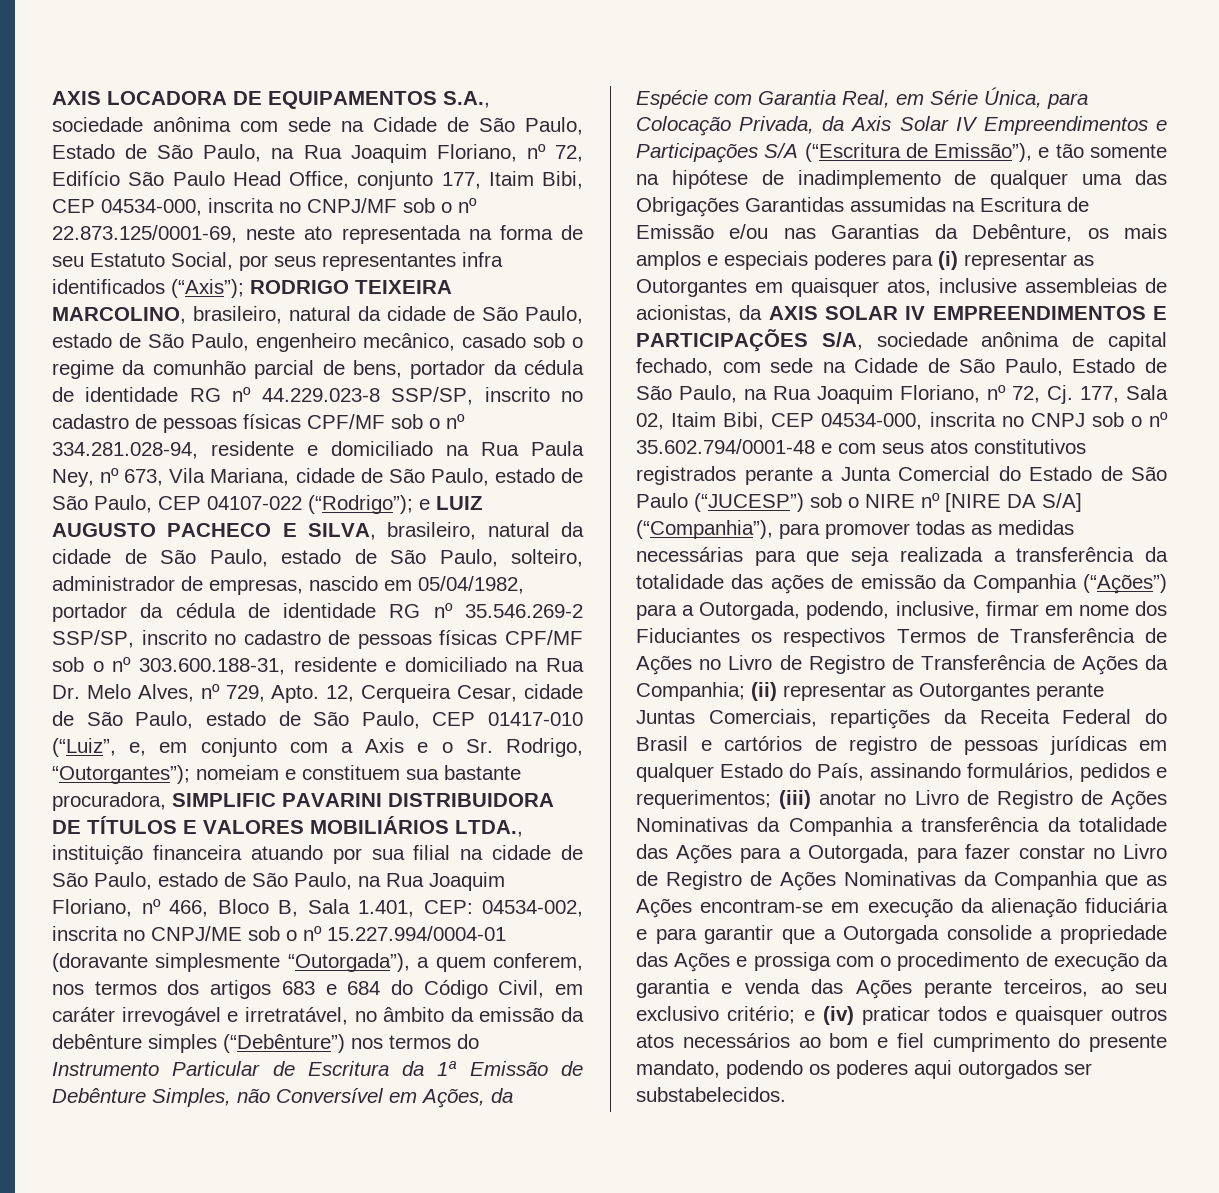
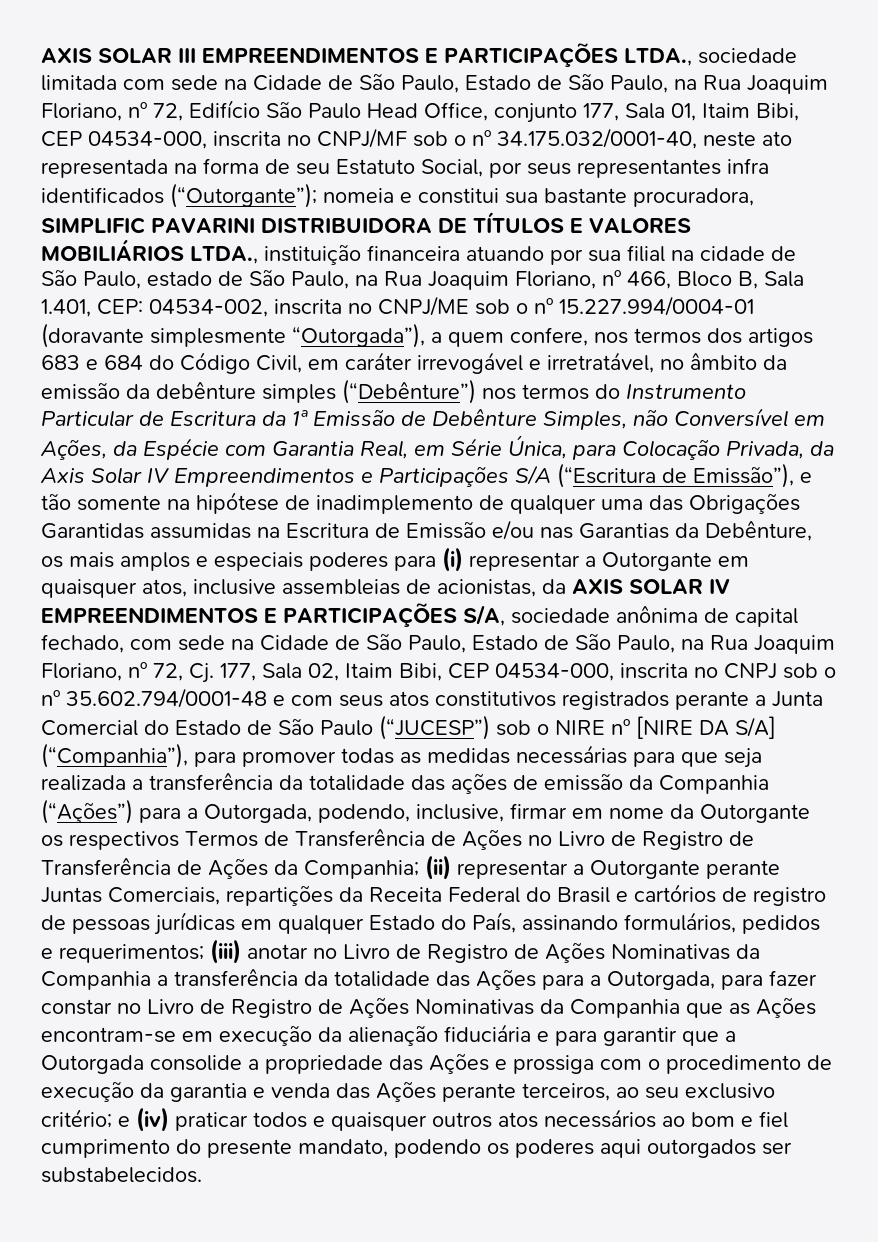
[52,91,490,109] [52,117,231,132] AXIS LOCADORA DE EQUIPAMENTOS S.A., sociedade anônima -> [41,43,797,67] [41,75,117,91] AXIS SOLAR III EMPREENDIMENTOS E PARTICIPAÇÕES LTDA., sociedade limitada
(481, 180) none -> [625,103,696,121] Sala 01,
[52,225,237,243] 22.873.125/0001-69, -> [497,128,697,149] 34.175.032/0001-40,
[171,279,452,298] [52,306,583,324] [52,333,583,352] [52,360,584,379] [52,387,583,405] [52,414,465,433] [52,441,584,459] [52,468,584,487] [52,495,483,514] [52,522,584,540] [52,549,583,567] [52,576,524,595] [52,603,583,622] [52,630,583,649] [52,657,584,675] [52,684,584,703] [52,711,583,729] [52,738,583,757] [52,765,400,784] (“Axis”); RODRIGO TEIXEIRA MARCOLINO, brasileiro, natural da cidade de São Paulo, estado de São Paulo, engenheiro mecânico, casado sob o regime da comunhão parcial de bens, portador da cédula de identidade RG nº 44.229.023-8 SSP/SP, inscrito no cadastro de pessoas físicas CPF/MF sob o nº 334.281.028-94, residente e domiciliado na Rua Paula Ney, nº 673, Vila Mariana, cidade de São Paulo, estado de São Paulo, CEP 04107-022 (“Rodrigo”); e LUIZ AUGUSTO PACHECO E SILVA, brasileiro, natural da cidade de São Paulo, estado de São Paulo, solteiro, administrador de empresas, nascido em 05/04/1982, portador da cédula de identidade RG nº 35.546.269-2 SSP/SP, inscrito no cadastro de pessoas físicas CPF/MF sob o nº 303.600.188-31, residente e domiciliado na Rua Dr. Melo Alves, nº 729, Apto. 12, Cerqueira Cesar, cidade de São Paulo, estado de São Paulo, CEP 01417-010 (“Luiz”, e, em conjunto com a Axis e o Sr. Rodrigo, “Outorgantes”); nomeiam e constituem -> [170,183,499,208] (“Outorgante”); nomeia e constitui
[492,953,583,971] conferem, -> [510,327,588,346] confere,
[1073,255,1094,266] [636,279,747,297] as Outorgantes -> [585,552,712,571] a Outorgante
[1135,601,1167,616] [636,628,740,643] dos Fiduciantes -> [670,804,810,823] da Outorgante
[892,683,1030,701] as Outorgantes -> [573,860,700,879] a Outorgante

